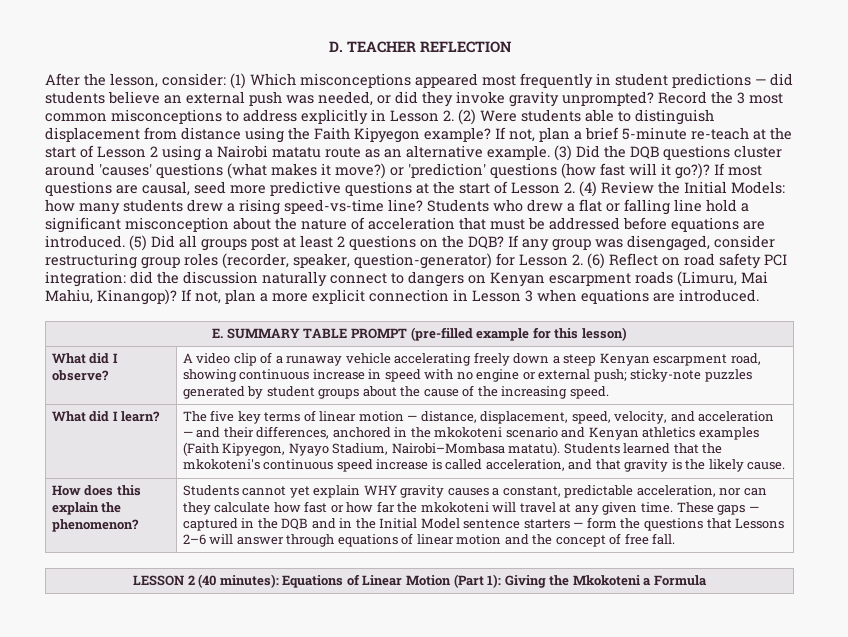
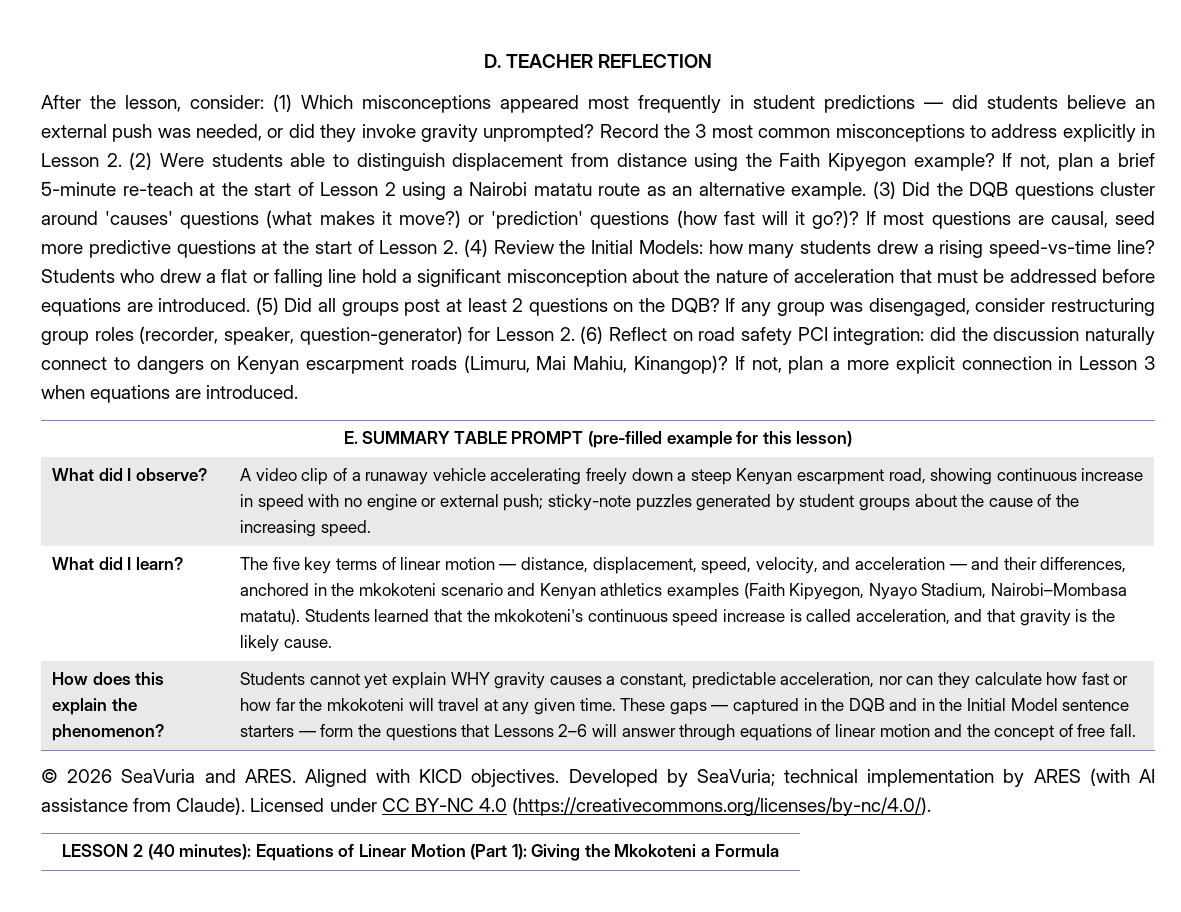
(676, 539) none -> [41,768,1155,787] [41,797,932,816] // © 2026 SeaVuria and ARES. Aligned with KICD objectives. Developed by SeaVuria; technical implementation by ARES (with AI assistance from Claude). Licensed under CC BY-NC 4.0 (https://creativecommons.org/licenses/by-nc/4.0/).

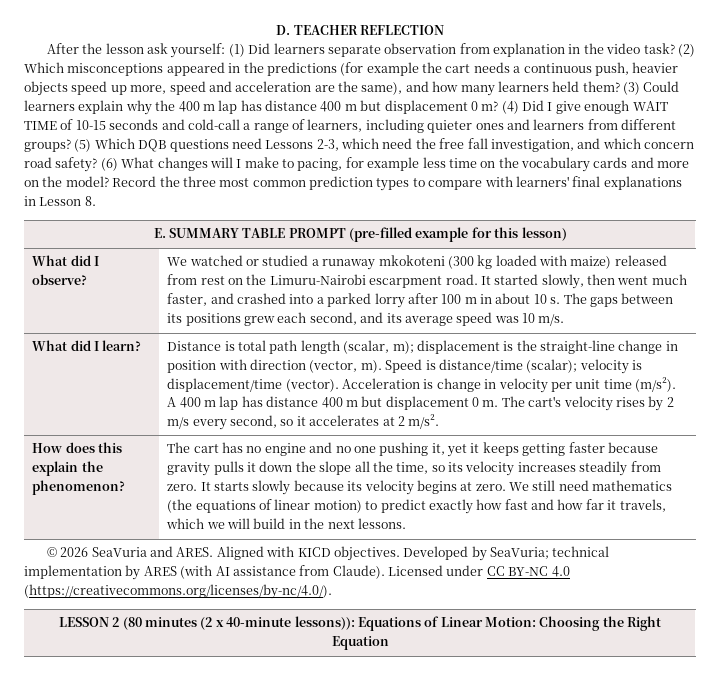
[125,94,1155,113] [41,124,595,142] lesson, consider: (1) Which misconceptions appeared most frequently in student predictions — did students believe an external push was needed, or did they invoke gravity unprompted? -> [105,43,695,58] [24,62,679,76] [24,81,680,96] [24,100,668,115] [24,119,676,133] [24,138,694,152] [24,157,690,172] [24,176,109,187] lesson ask yourself: (1) Did learners separate observation from explanation in the video task? (2) Which misconceptions appeared in the predictions (for example the cart needs a continuous push, heavier objects speed up more, speed and acceleration are the same), and how many learners held them? (3) Could learners explain why the 400 m lap has distance 400 m but displacement 0 m? (4) Did I give enough WAIT TIME of 10-15 seconds and cold-call a range of learners, including quieter ones and learners from different groups? (5) Which DQB questions need Lessons 2-3, which need the free fall investigation, and which concern road safety? (6) What changes will I make to pacing, for example less time on the vocabulary cards and more on the model?
[695,124,707,138] 3 -> [182,176,216,187] three
[835,124,1155,142] [41,152,1155,171] [41,181,1155,200] [41,210,1155,229] [41,239,1156,258] [41,269,1156,287] [41,297,1155,316] [41,326,1155,345] [41,355,1155,374] [41,385,299,403] misconceptions to address explicitly in Lesson 2. (2) Were students able to distinguish displacement from distance using the Faith Kipyegon example? If not, plan a brief 5-minute re-teach at the start of Lesson 2 using a Nairobi matatu route as an alternative example. (3) Did the DQB questions cluster around 'causes' questions (what makes it move?) or 'prediction' questions (how fast will it go?)? If most questions are causal, seed more predictive questions at the start of Lesson 2. (4) Review the Initial Models: how many students drew a rising speed-vs-time line? Students who drew a flat or falling line hold a significant misconception about the nature of acceleration that must be addressed before equations are introduced. (5) Did all groups post at least 2 questions on the DQB? If any group was disengaged, consider restructuring group roles (recorder, speaker, question-generator) for Lesson 2. (6) Reflect on road safety PCI integration: did the discussion naturally connect to dangers on Kenyan escarpment roads (Limuru, Mai Mahiu, Kinangop)? If not, plan a more explicit connection in Lesson 3 when equations are introduced. -> [309,176,682,191] [24,196,96,206] prediction types to compare with learners' final explanations in Lesson 8.
[240,468,1144,485] [240,494,1079,511] [240,520,371,537] [52,557,184,570] [240,557,1127,574] [240,583,1127,600] [240,609,1115,626] [240,635,332,652] A video clip of a runaway vehicle accelerating freely down a steep Kenyan escarpment road, showing continuous increase in speed with no engine or external push; sticky-note puzzles generated by student groups about the cause of the increasing speed. // What did I learn? | The five key terms of linear motion — distance, displacement, speed, velocity, and acceleration — and their differences, anchored in the mkokoteni scenario and Kenyan athletics examples (Faith Kipyegon, Nyayo Stadium, Nairobi–Mombasa matatu). Students learned that the mkokoteni's continuous speed increase is called acceleration, and that gravity is the likely cause. -> [167,255,667,270] [167,274,687,289] [167,293,674,308] [167,312,565,326] [32,340,142,351] [167,340,678,354] [167,359,643,374] [167,377,677,393] [167,396,674,411] [167,414,440,430] We watched or studied a runaway mkokoteni (300 kg loaded with maize) released from rest on the Limuru-Nairobi escarpment road. It started slowly, then went much faster, and crashed into a parked lorry after 100 m in about 10 s. The gaps between its positions grew each second, and its average speed was 10 m/s. // What did I learn? | Distance is total path length (scalar, m); displacement is the straight-line change in position with direction (vector, m). Speed is distance/time (scalar); velocity is displacement/time (vector). Acceleration is change in velocity per unit time (m/s²). A 400 m lap has distance 400 m but displacement 0 m. The cart's velocity rises by 2 m/s every second, so it accelerates at 2 m/s².
[240,672,1129,689] [240,698,1130,715] [240,724,1137,741] Students cannot yet explain WHY gravity causes a constant, predictable acceleration, nor can they calculate how fast or how far the mkokoteni will travel at any given time. These gaps — captured in the DQB and in the Initial Model sentence starters — form the questions that Lessons 2–6 will answer through equations of linear motion and the concept of free fall. -> [167,442,658,457] [167,461,661,476] [167,480,673,495] [167,499,666,514] [166,518,406,529] The cart has no engine and no one pushing it, yet it keeps getting faster because gravity pulls it down the slope all the time, so its velocity increases steadily from zero. It starts slowly because its velocity begins at zero. We still need mathematics (the equations of linear motion) to predict exactly how fast and how far it travels, which we will build in the next lessons.
[147,844,779,861] (40 minutes): Equations of Linear Motion (Part 1): Giving the Mkokoteni a Formula -> [122,616,662,631] [331,636,389,650] (80 minutes (2 x 40-minute lessons)): Equations of Linear Motion: Choosing the Right Equation

